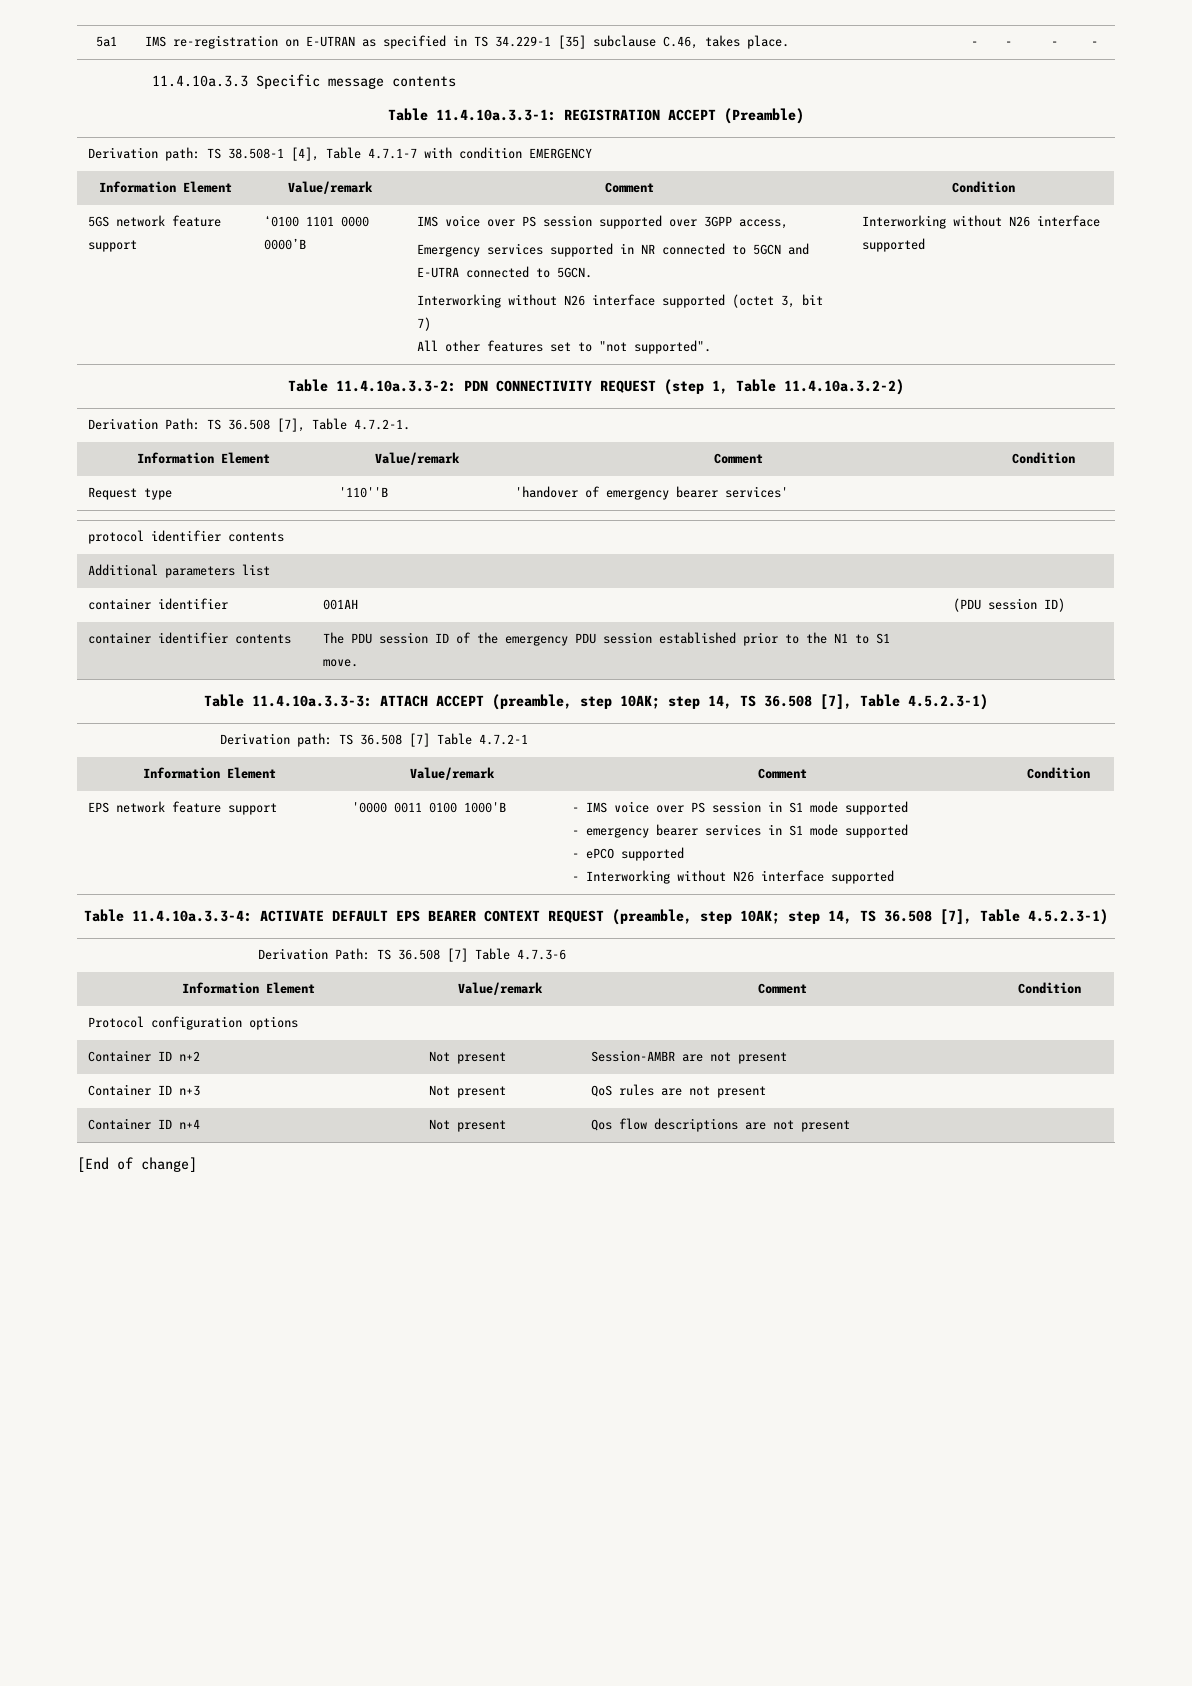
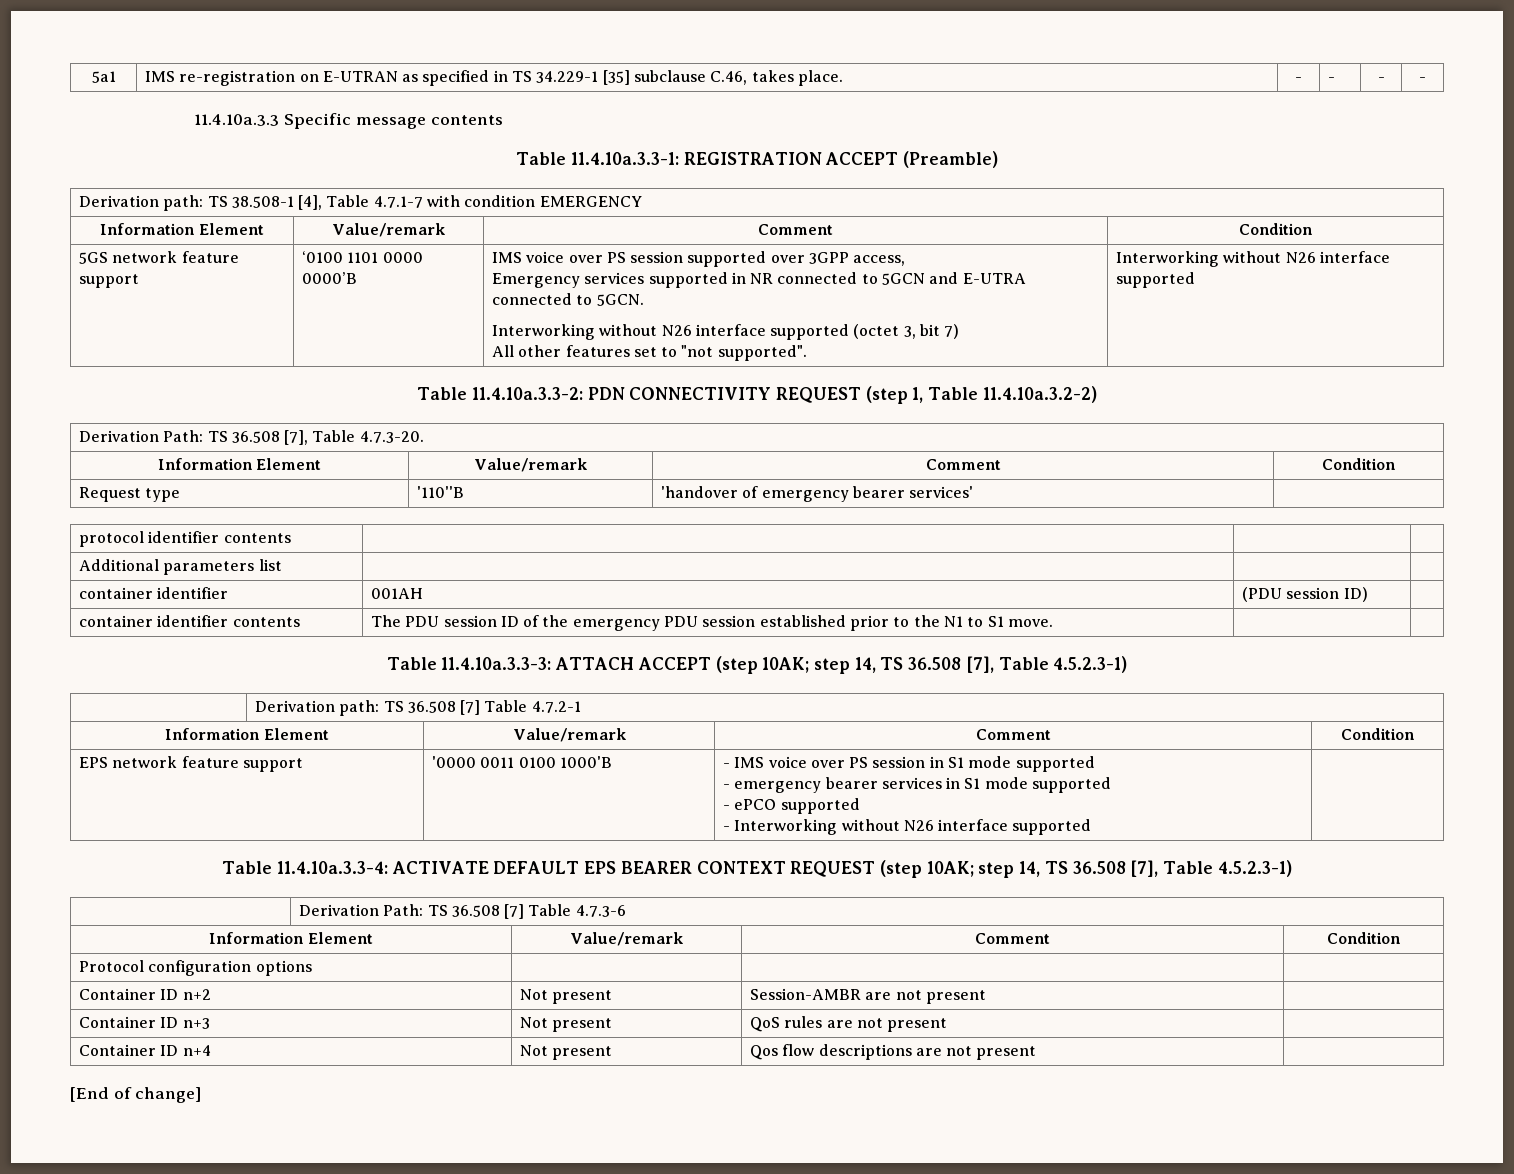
[354,419,411,430] 4.7.2-1. -> [359,431,424,443] 4.7.3-20.
[492,694,612,710] (preamble, step -> [715,656,758,674] (step
[612,909,732,925] (preamble, step -> [879,860,922,878] (step

